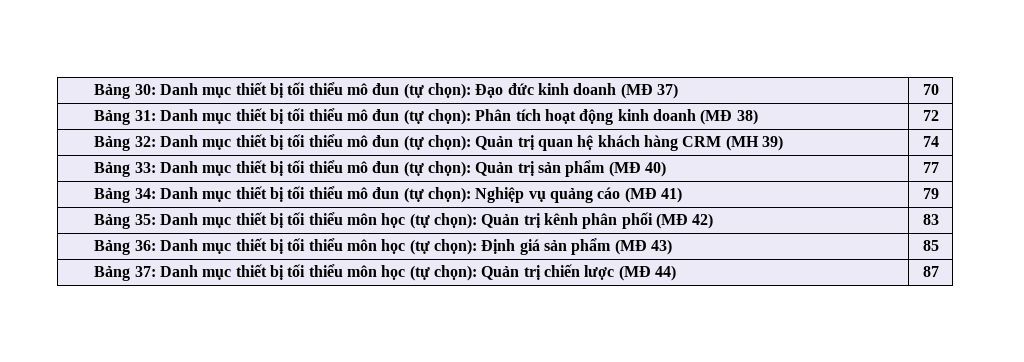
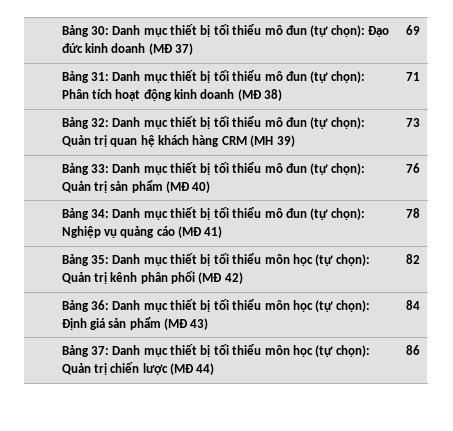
[922,84,939,95] 70 -> [405,25,420,35] 69
[922,110,939,121] 72 -> [405,72,420,81] 71
[922,136,939,147] 74 -> [405,118,420,127] 73
[922,162,939,173] 77 -> [405,163,420,173] 76
[922,188,939,199] 79 -> [405,208,420,218] 78
[922,214,939,225] 83 -> [405,254,420,264] 82
[922,240,939,251] 85 -> [405,300,420,310] 84
[922,266,939,277] 87 -> [405,345,420,355] 86

